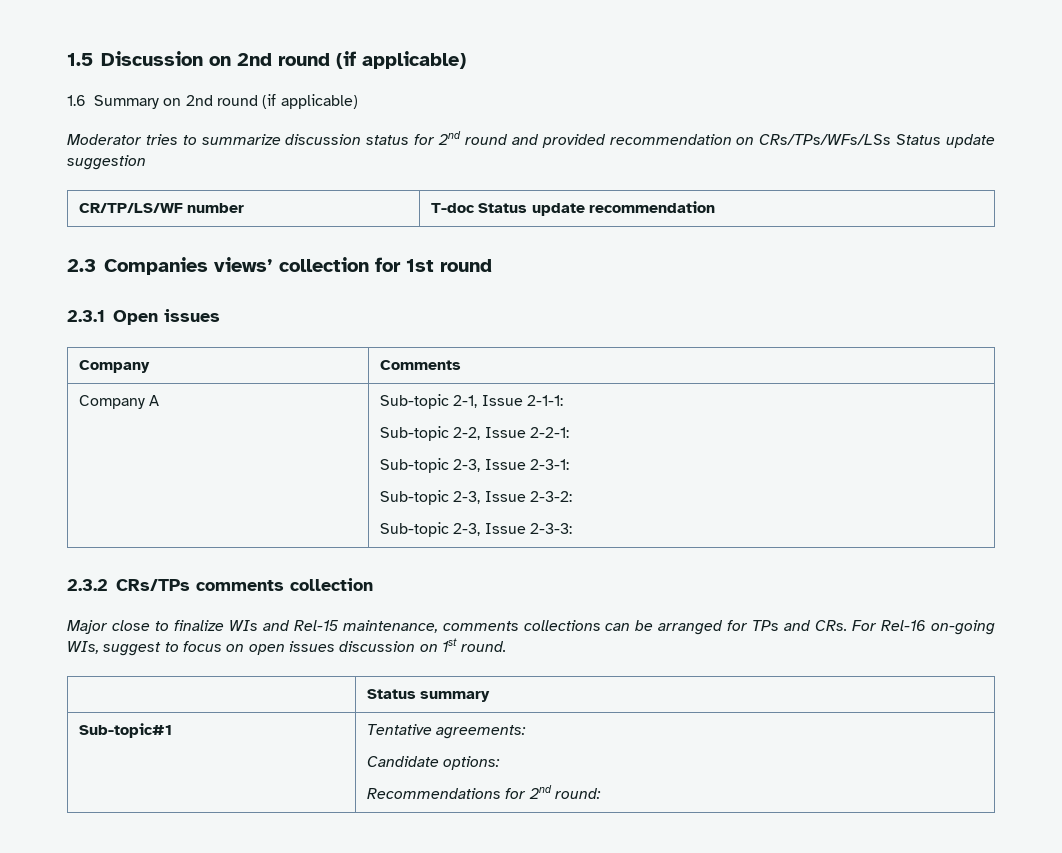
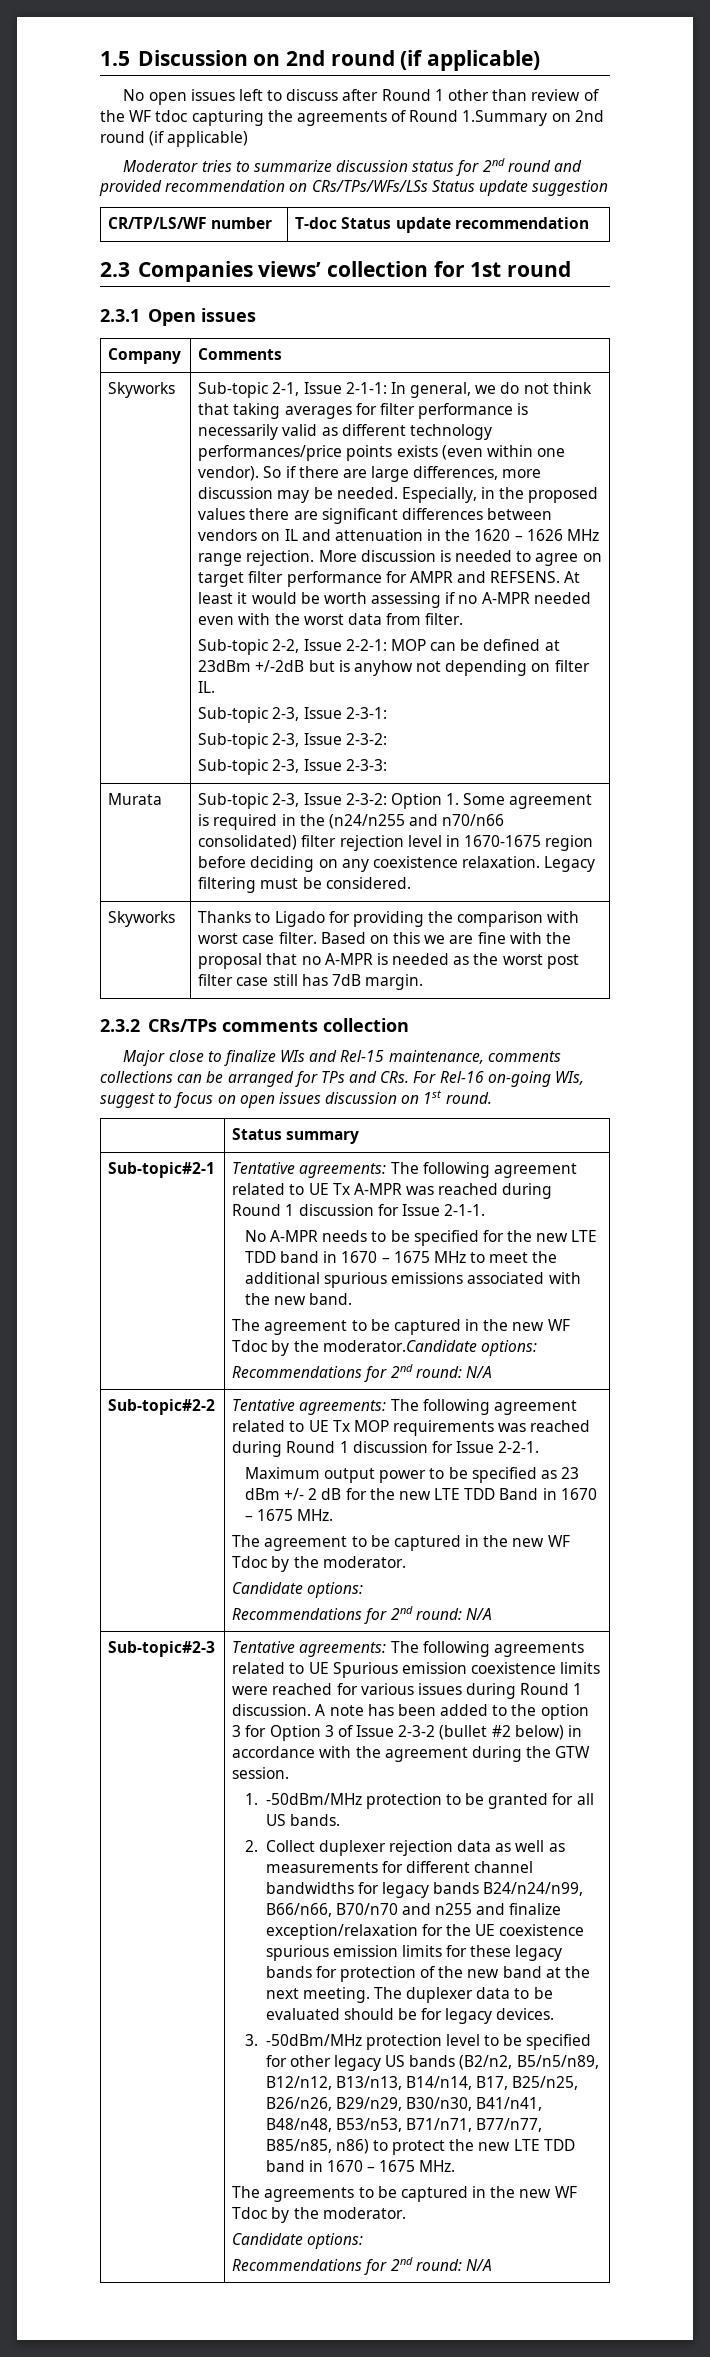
[67,95,159,109] 1.6 Summary -> [123,89,599,105] [100,110,548,126] No open issues left to discuss after Round 1 other than review of the WF tdoc capturing the agreements of Round 1.Summary
[79,395,160,409] Company A -> [108,382,176,398] Skyworks
[380,426,570,441] // Sub-topic 2-2, Issue 2-2-1: -> [390,382,592,398] [198,403,529,419] [198,424,492,440] [198,445,566,461] [198,466,542,482] [198,487,599,503] [198,508,553,524] [198,529,600,541] [198,550,602,566] [198,571,581,587] [198,592,591,608] [198,613,464,625] [198,639,560,655] [198,660,590,676] [198,681,216,693] In general, we do not think that taking averages for filter performance is necessarily valid as different technology performances/price points exists (even within one vendor). So if there are large differences, more discussion may be needed. Especially, in the proposed values there are significant differences between vendors on IL and attenuation in the 1620 – 1626 MHz range rejection. More discussion is needed to agree on target filter performance for AMPR and REFSENS. At least it would be worth assessing if no A-MPR needed even with the worst data from filter. // Sub-topic 2-2, Issue 2-2-1: MOP can be defined at 23dBm +/-2dB but is anyhow not depending on filter IL.
(573, 528) none -> [108,793,163,805] [198,793,593,809] [198,814,505,830] [198,835,594,851] [198,856,596,872] [198,877,411,893] [108,911,176,927] [198,911,580,927] [198,932,572,944] [198,953,579,969] [198,974,424,990] // Murata | Sub-topic 2-3, Issue 2-3-2: Option 1. Some agreement is required in the (n24/n255 and n70/n66 consolidated) filter rejection level in 1670-1675 region before deciding on any coexistence relaxation. Legacy filtering must be considered. // Skyworks | Thanks to Ligado for providing the comparison with worst case filter. Based on this we are fine with the proposal that no A-MPR is needed as the worst post filter case still has 7dB margin.
[79,723,173,738] [367,724,527,739] [367,756,501,770] [367,785,602,799] Sub-topic#1 | Tentative agreements: // Candidate options: // Recommendations for 2nd round: -> [108,1162,216,1178] [232,1162,577,1178] [232,1183,553,1199] [232,1204,486,1216] [244,1230,598,1246] [244,1251,558,1263] [244,1272,581,1288] [244,1293,353,1305] [232,1319,570,1335] [232,1340,537,1356] [232,1364,492,1382] [108,1399,216,1415] [232,1399,577,1415] [232,1420,591,1436] [232,1441,540,1457] [244,1467,580,1483] [244,1488,597,1500] [244,1509,334,1521] [232,1535,570,1551] [232,1556,406,1572] [232,1582,364,1598] [232,1606,492,1624] [108,1641,216,1657] [232,1641,584,1657] [232,1662,601,1678] [232,1683,583,1699] [232,1704,589,1720] [232,1725,583,1741] [232,1746,591,1762] [232,1767,290,1779] [244,1793,594,1809] [265,1814,340,1826] [244,1840,565,1856] [265,1861,534,1873] [265,1882,584,1898] [265,1903,562,1917] [265,1924,585,1940] [265,1945,563,1961] [265,1966,590,1982] [265,1987,553,2003] [265,2008,555,2024] [244,2034,592,2050] [265,2055,599,2071] [265,2076,579,2090] [265,2097,543,2111] [265,2118,543,2132] [265,2139,575,2155] [265,2160,456,2172] [232,2186,577,2202] [232,2207,406,2223] [232,2233,364,2249] [232,2257,492,2275] Sub-topic#2-1 | Tentative agreements: The following agreement related to UE Tx A-MPR was reached during Round 1 discussion for Issue 2-1-1. // No A-MPR needs to be specified for the new LTE TDD band in 1670 – 1675 MHz to meet the additional spurious emissions associated with the new band. // The agreement to be captured in the new WF Tdoc by the moderator.Candidate options: // Recommendations for 2nd round: N/A // Sub-topic#2-2 | Tentative agreements: The following agreement related to UE Tx MOP requirements was reached during Round 1 discussion for Issue 2-2-1. // Maximum output power to be specified as 23 dBm +/- 2 dB for the new LTE TDD Band in 1670 – 1675 MHz. // The agreement to be captured in the new WF Tdoc by the moderator. // Candidate options: // Recommendations for 2nd round: N/A // Sub-topic#2-3 | Tentative agreements: The following agreements related to UE Spurious emission coexistence limits were reached for various issues during Round 1 discussion. A note has been added to the option 3 for Option 3 of Issue 2-3-2 (bullet #2 below) in accordance with the agreement during the GTW session. // 1. -50dBm/MHz protection to be granted for all US bands. // 2. Collect duplexer rejection data as well as measurements for different channel bandwidths for legacy bands B24/n24/n99, B66/n66, B70/n70 and n255 and finalize exception/relaxation for the UE coexistence spurious emission limits for these legacy bands for protection of the new band at the next meeting. The duplexer data to be evaluated should be for legacy devices. // 3. -50dBm/MHz protection level to be specified for other legacy US bands (B2/n2, B5/n5/n89, B12/n12, B13/n13, B14/n14, B17, B25/n25, B26/n26, B29/n29, B30/n30, B41/n41, B48/n48, B53/n53, B71/n71, B77/n77, B85/n85, n86) to protect the new LTE TDD band in 1670 – 1675 MHz. // The agreements to be captured in the new WF Tdoc by the moderator. // Candidate options: // Recommendations for 2nd round: N/A

